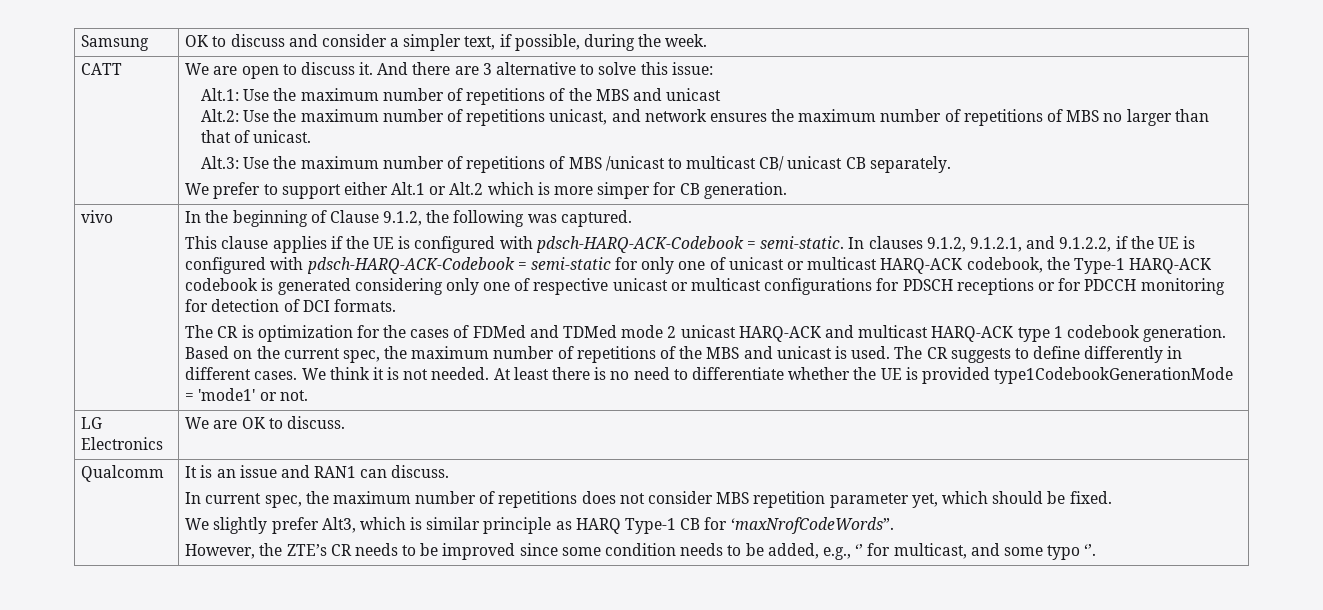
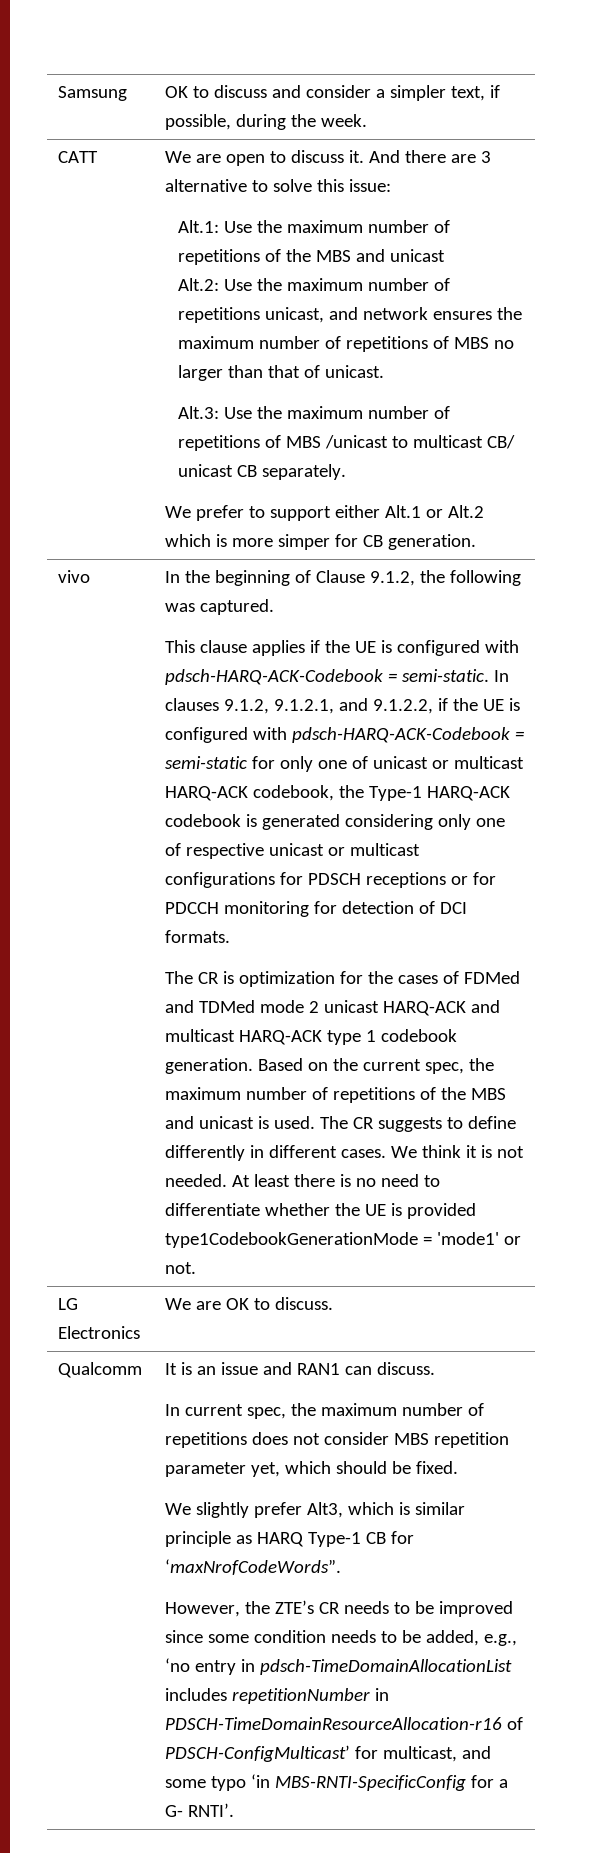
[855,544,864,556] ‘’ -> [164,1658,512,1675] [164,1688,389,1704] [164,1717,523,1730] [164,1745,350,1762] ‘no entry in pdsch-TimeDomainAllocationList includes repetitionNumber in PDSCH-TimeDomainResourceAllocation-r16 of PDSCH-ConfigMulticast’
[1084,544,1097,556] ‘’. -> [250,1774,508,1791] [164,1803,234,1817] ‘in MBS-RNTI-SpecificConfig for a G- RNTI’.

